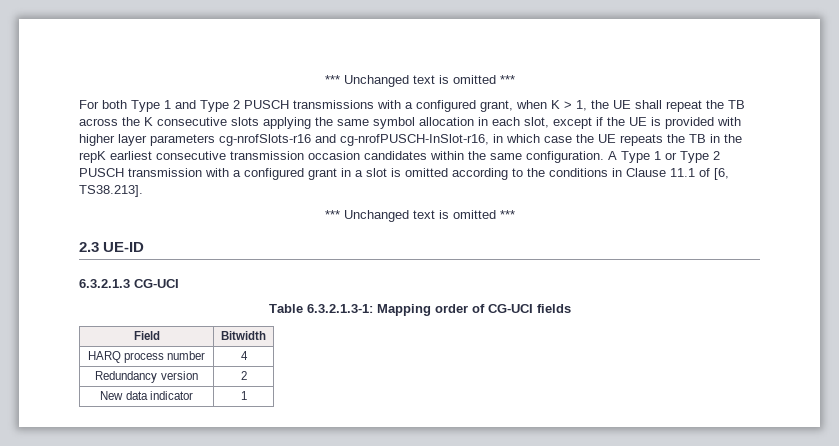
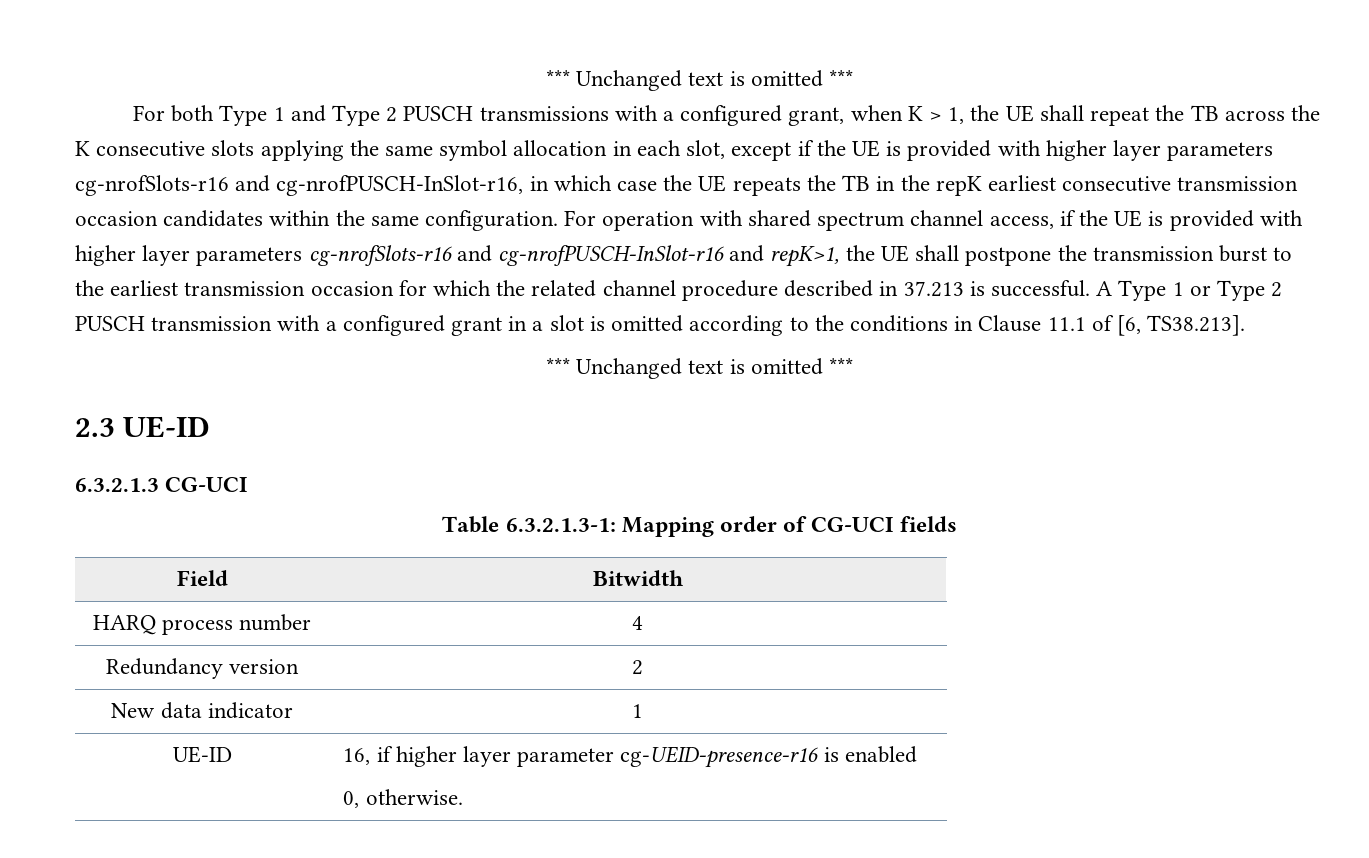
(604, 157) none -> [564,210,1303,231] [75,245,1293,267] [75,280,1090,301] For operation with shared spectrum channel access, if the UE is provided with higher layer parameters cg-nrofSlots-r16 and cg-nrofPUSCH-InSlot-r16 and repK>1, the UE shall postpone the transmission burst to the earliest transmission occasion for which the related channel procedure described in 37.213 is successful.
(247, 395) none -> [172,746,232,763] [343,746,917,768] [343,789,463,808] // UE-ID | 16, if higher layer parameter cg-UEID-presence-r16 is enabled // 0, otherwise.

